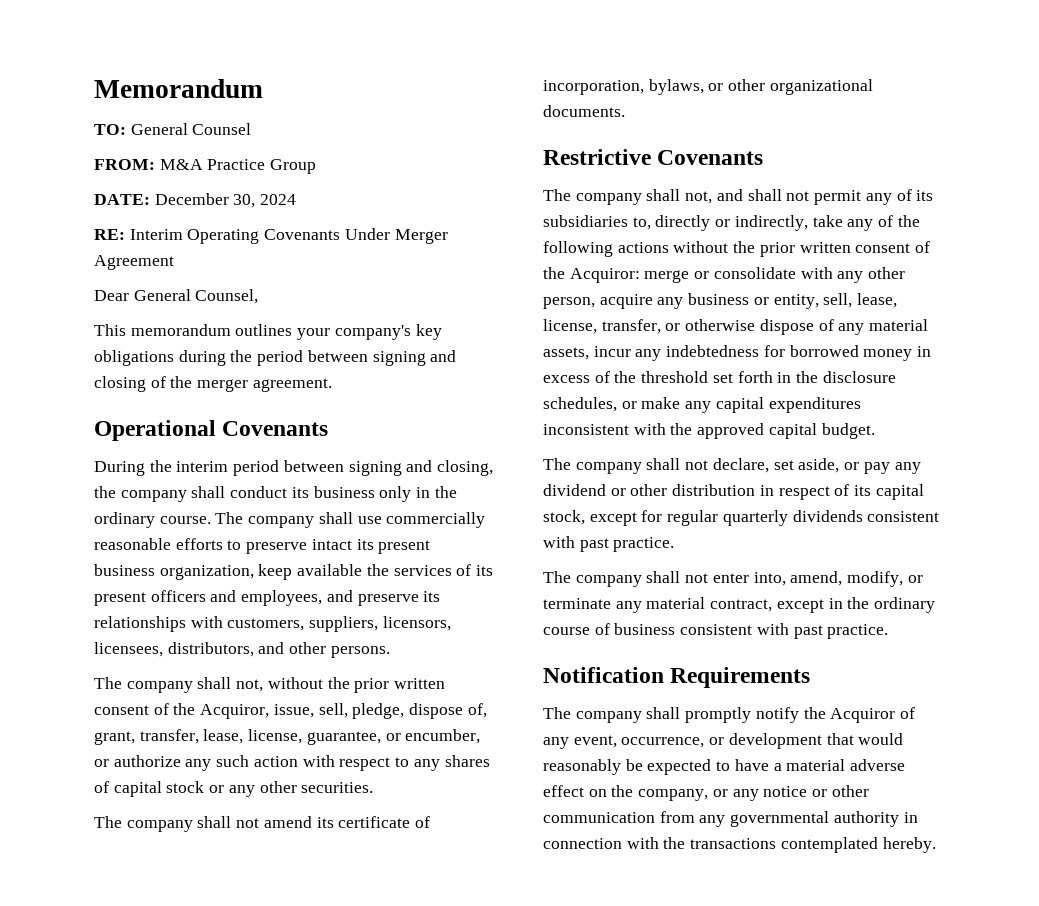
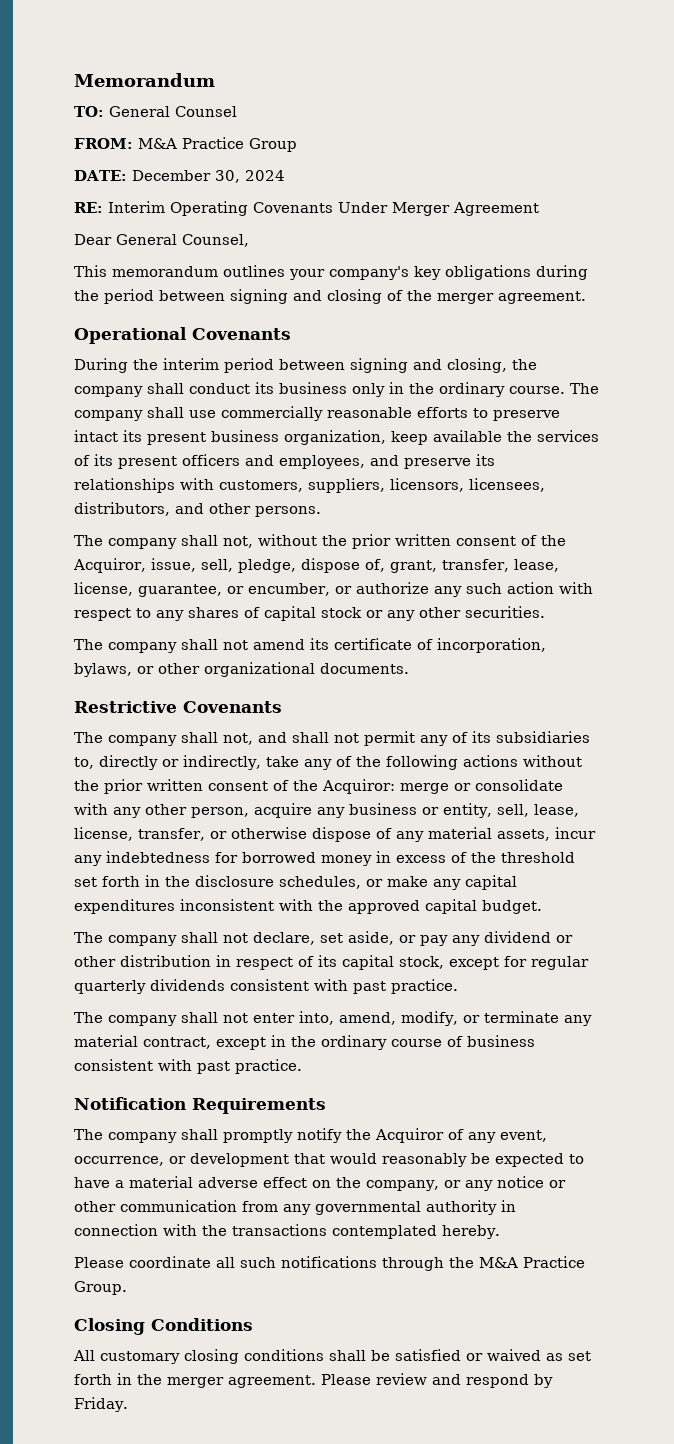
(936, 845) none -> [74,1256,585,1271] [74,1281,127,1295] [74,1318,253,1335] [73,1349,591,1364] [74,1373,553,1388] [74,1397,128,1412] // Please coordinate all such notifications through the M&A Practice Group. // Closing Conditions // All customary closing conditions shall be satisfied or waived as set forth in the merger agreement. Please review and respond by Friday.

